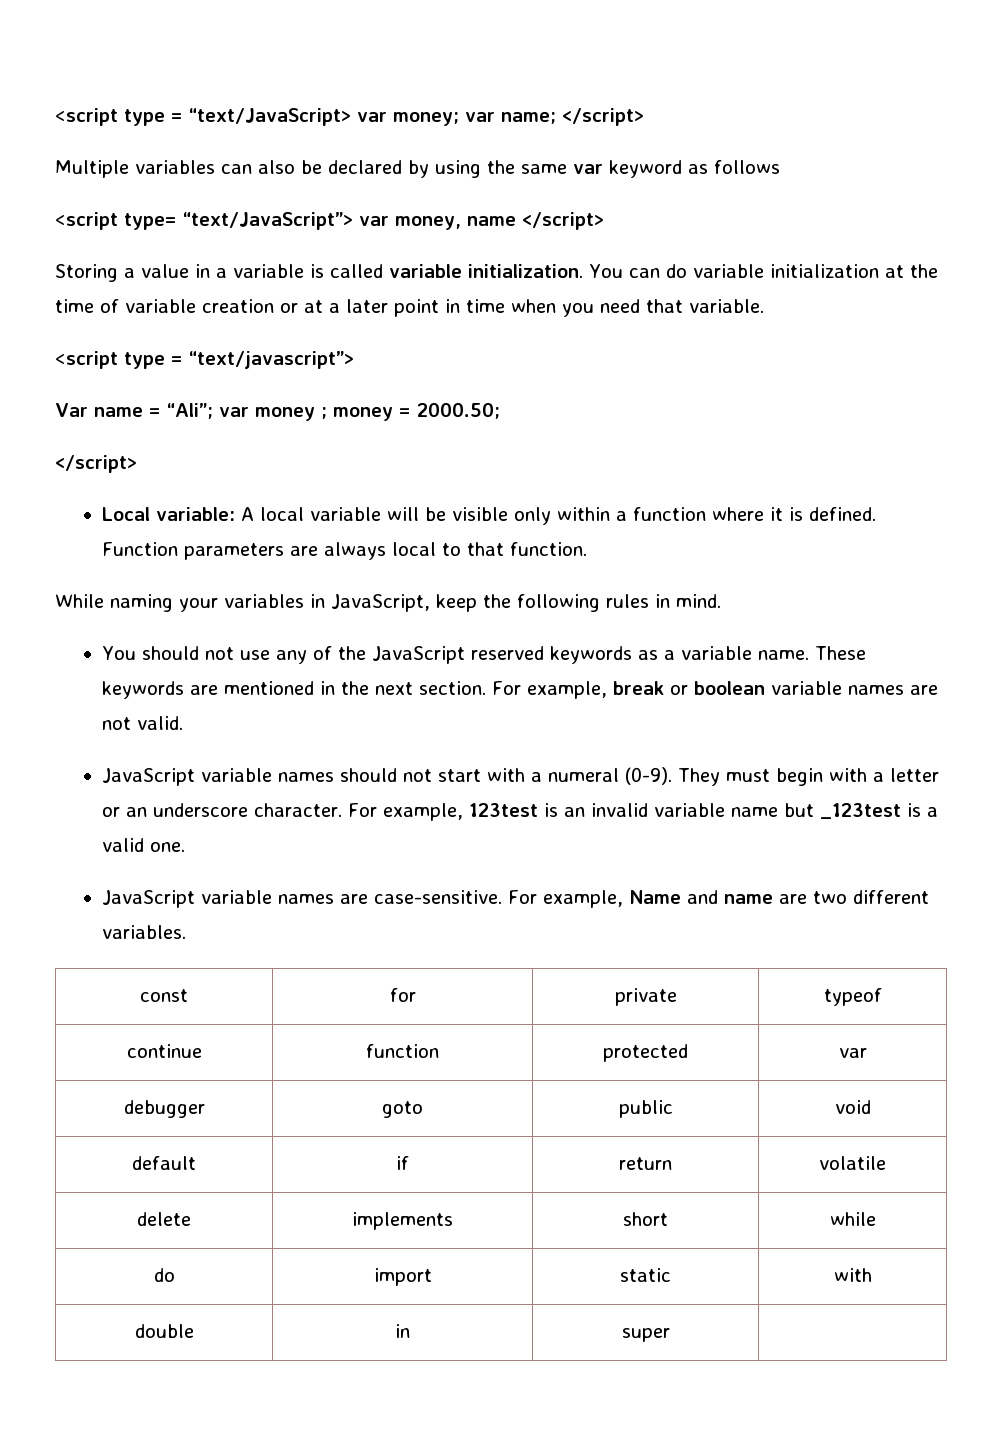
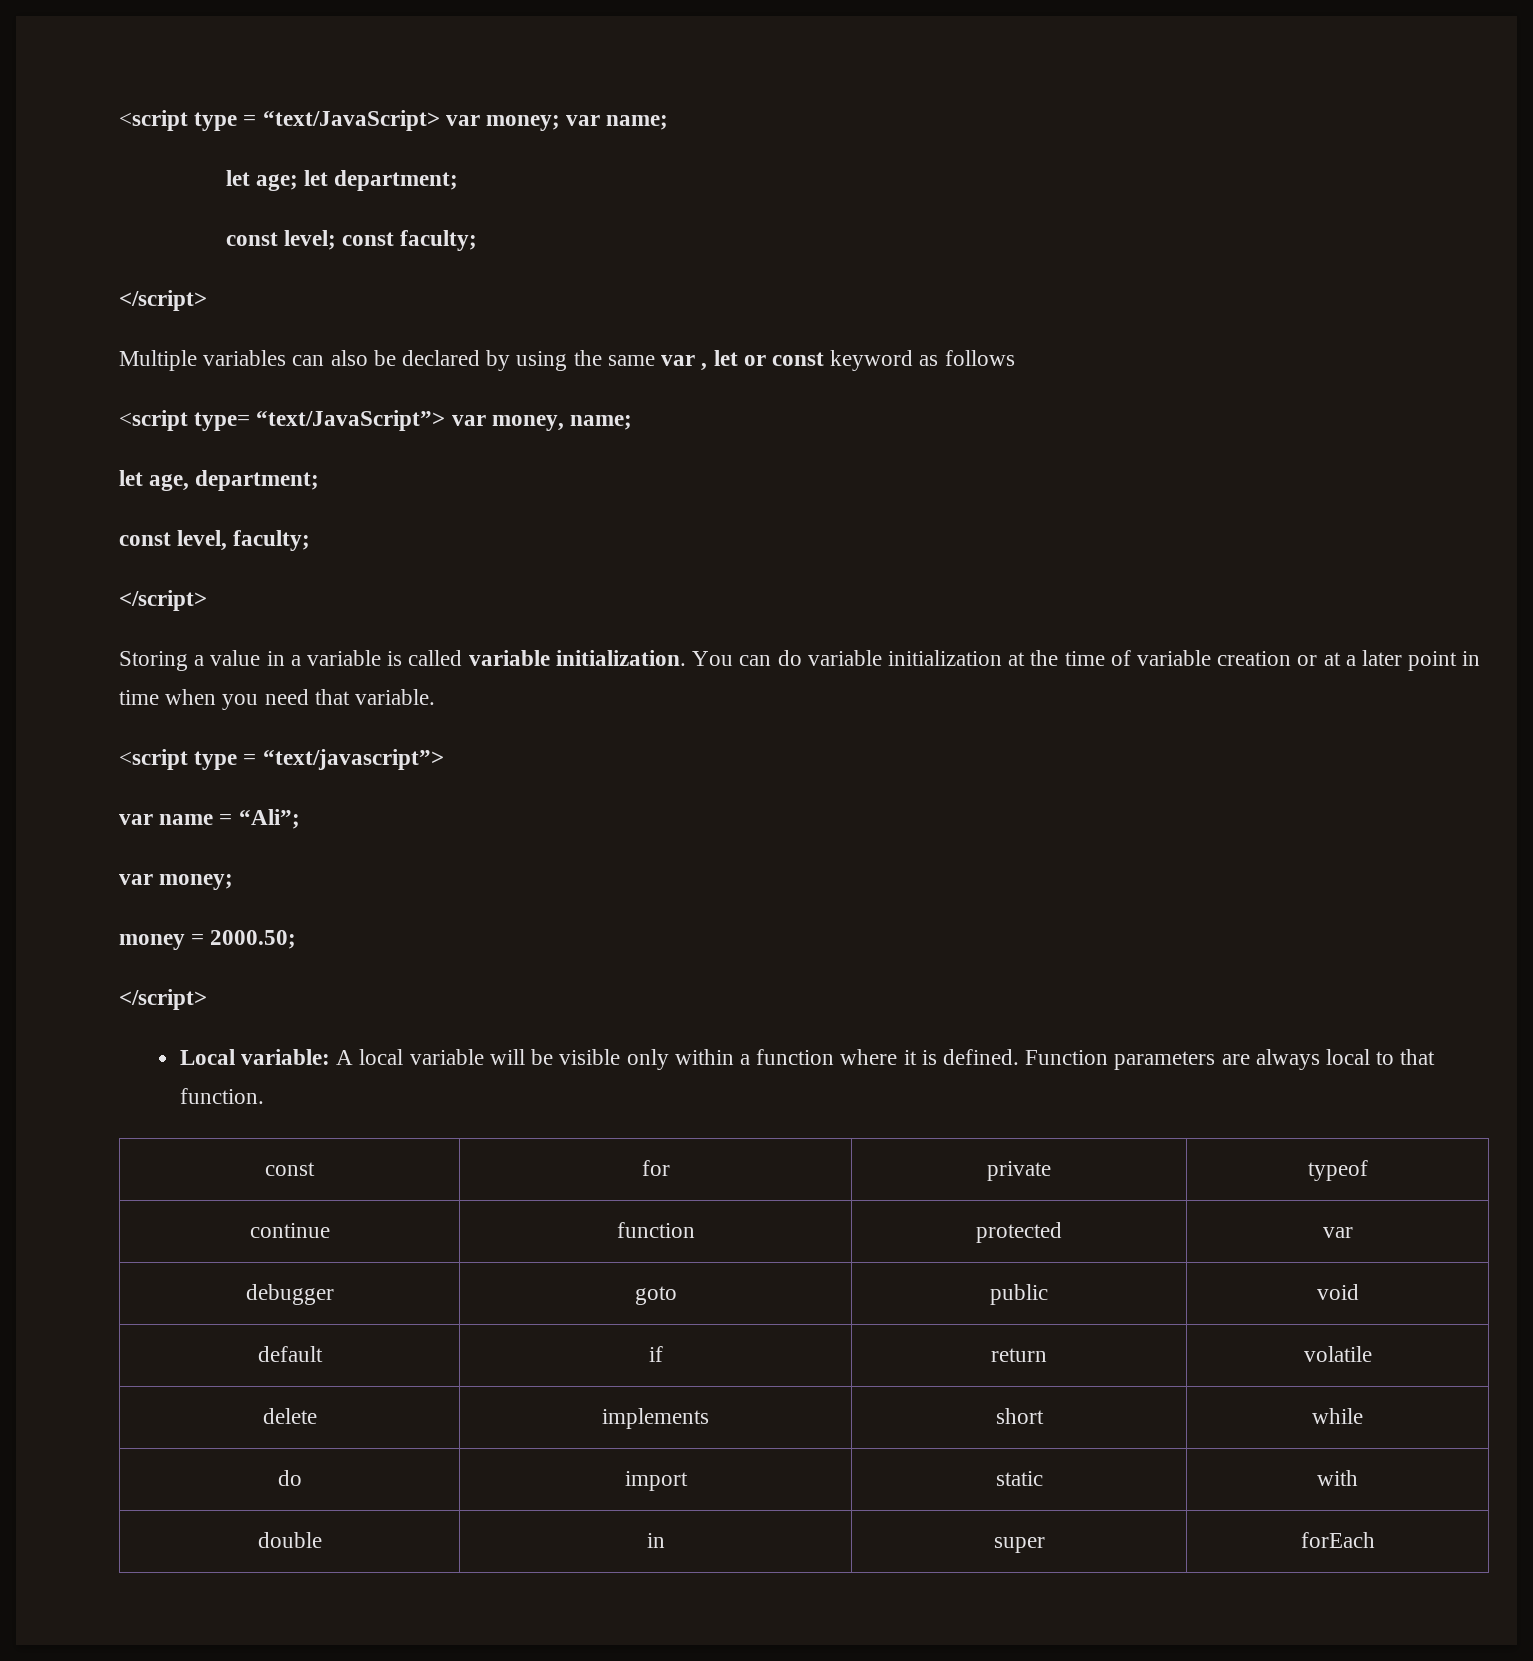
(556, 118) none -> [225,170,459,191] [225,230,478,251] // let age; let department; // const level; const faculty; //
(603, 169) none -> [701,350,824,371] , let or const
[467,216,516,226] name -> [570,415,633,430] [119,470,320,491] [119,530,311,551] name; // let age, department; // const level, faculty; //
[55,403,88,417] Var -> [119,814,153,825] var
[218,407,327,421] var money ; -> [119,874,234,890] // var money; //
[55,594,721,612] [102,646,867,664] [102,681,939,699] [102,716,184,730] [102,767,940,786] [102,803,939,821] [102,838,186,852] [102,890,930,908] [102,925,187,939] // While naming your variables in JavaScript, keep the following rules in mind. // You should not use any of the JavaScript reserved keywords as a variable name. These keywords are mentioned in the next section. For example, break or boolean variable names are not valid. // JavaScript variable names should not start with a numeral (0-9). They must begin with a letter or an underscore character. For example, 123test is an invalid variable name but _123test is a valid one. // JavaScript variable names are case-sensitive. For example, Name and name are two different variables. -> (264, 1096) none
(670, 1335) none -> [1300,1532,1375,1548] forEach

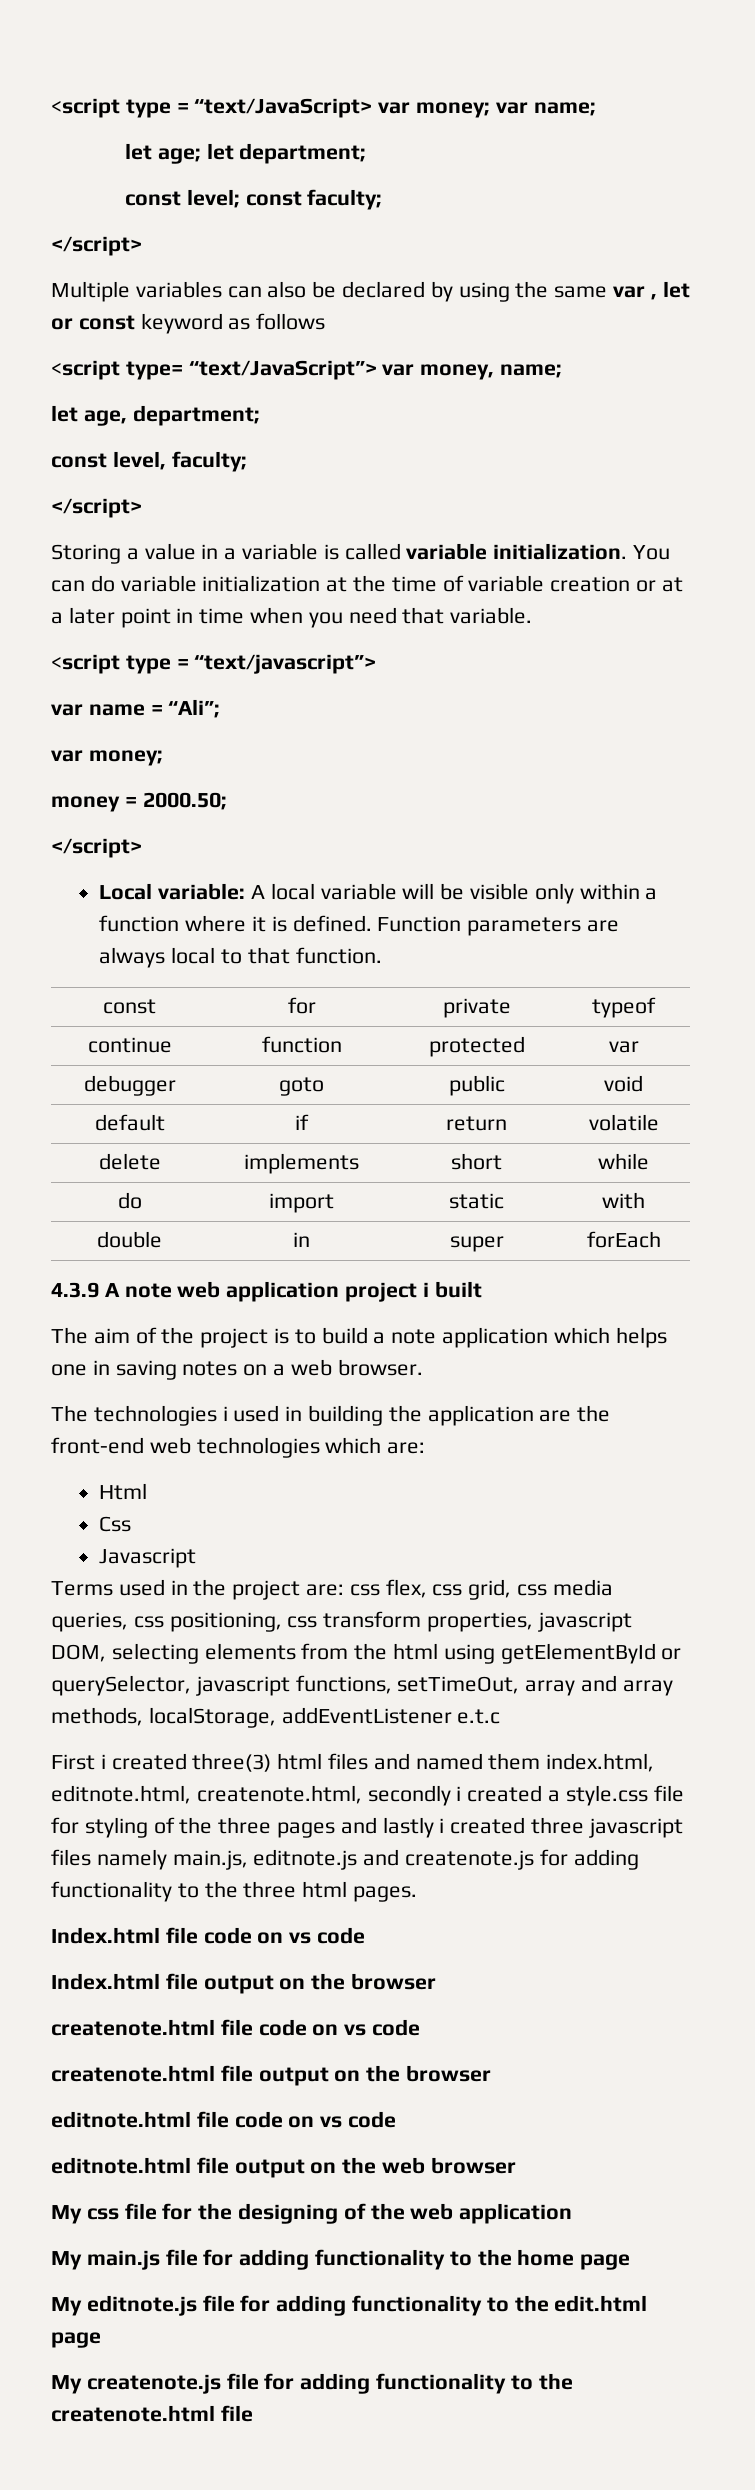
(1375, 1540) none -> [51,1281,482,1302] [51,1327,667,1348] [51,1359,423,1380] [51,1405,611,1426] [51,1437,426,1458] [99,1483,148,1500] [99,1516,132,1532] [99,1548,197,1568] [51,1579,613,1600] [51,1611,632,1632] [51,1643,682,1664] [51,1675,673,1696] [51,1707,501,1728] [51,1753,655,1772] [51,1785,684,1806] [51,1817,683,1838] [51,1849,639,1870] [51,1881,418,1902] [51,1927,366,1944] [51,1973,437,1994] [51,2019,421,2036] [51,2065,492,2086] [51,2111,397,2128] [51,2157,516,2178] [51,2203,573,2224] [51,2249,631,2270] [51,2295,648,2316] [51,2332,101,2348] [51,2373,573,2394] [51,2405,253,2422] // 4.3.9 A note web application project i built // The aim of the project is to build a note application which helps one in saving notes on a web browser. // The technologies i used in building the application are the front-end web technologies which are: // Html // Css // Javascript // Terms used in the project are: css flex, css grid, css media queries, css positioning, css transform properties, javascript DOM, selecting elements from the html using getElementById or querySelector, javascript functions, setTimeOut, array and array methods, localStorage, addEventListener e.t.c // First i created three(3) html files and named them index.html, editnote.html, createnote.html, secondly i created a style.css file for styling of the three pages and lastly i created three javascript files namely main.js, editnote.js and createnote.js for adding functionality to the three html pages. // Index.html file code on vs code // Index.html file output on the browser // createnote.html file code on vs code // createnote.html file output on the browser // editnote.html file code on vs code // editnote.html file output on the web browser // My css file for the designing of the web application // My main.js file for adding functionality to the home page // My editnote.js file for adding functionality to the edit.html page // My createnote.js file for adding functionality to the createnote.html file

